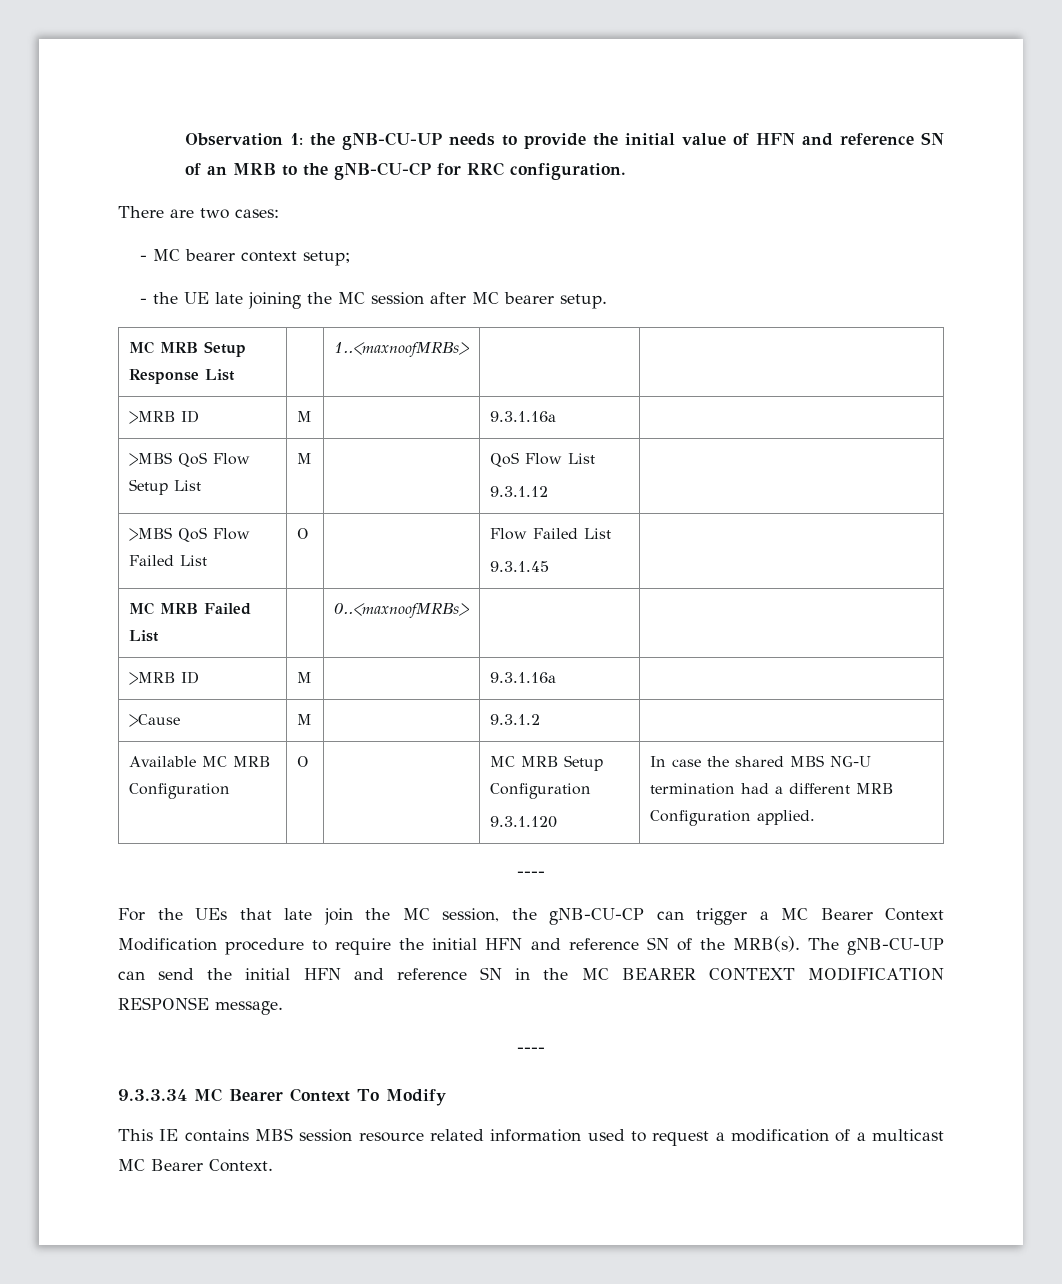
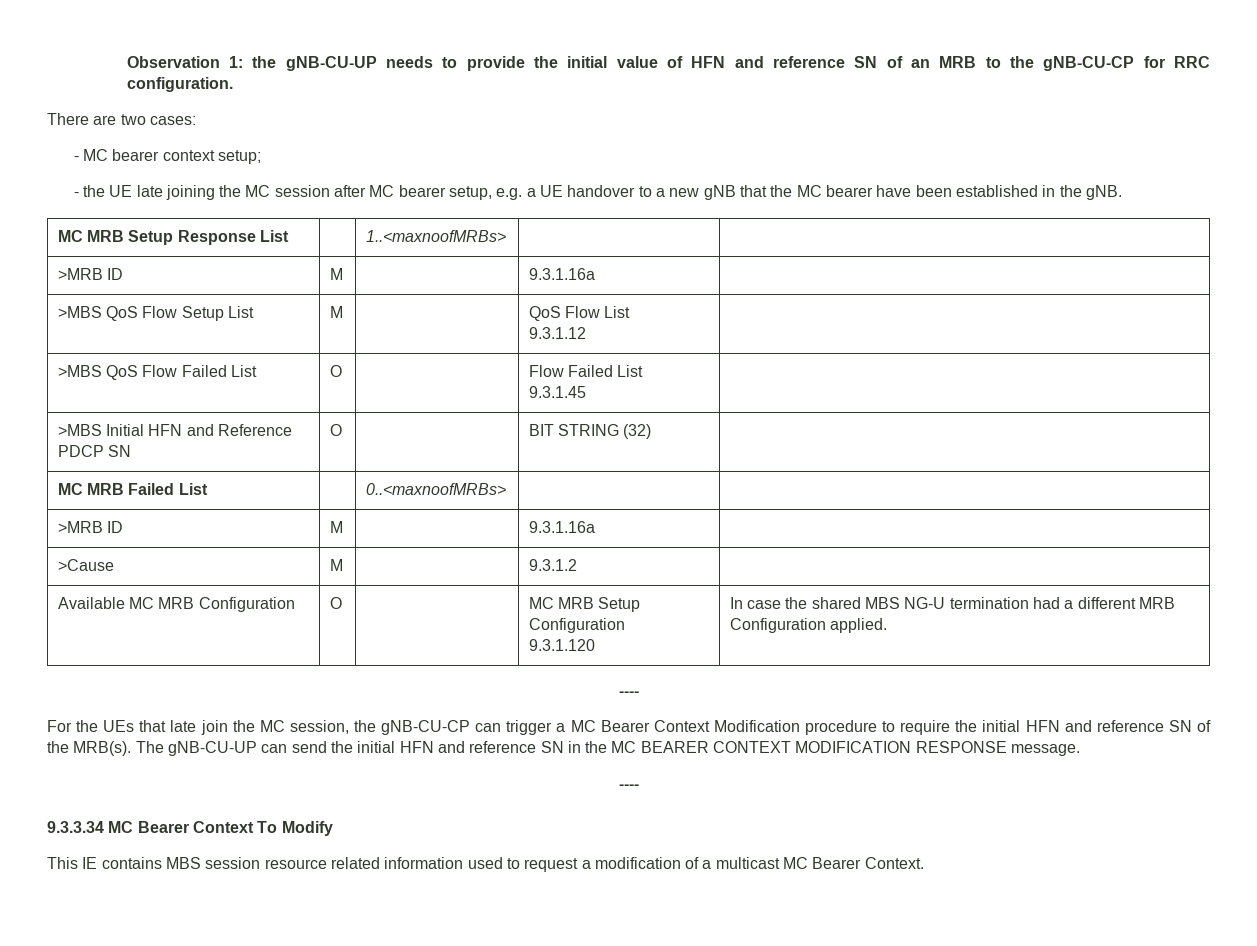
[560,294,608,309] setup. -> [449,185,1122,200] setup, e.g. a UE handover to a new gNB that the MC bearer have been established in the gNB.
(549, 566) none -> [57,424,293,436] [57,445,132,457] [329,424,342,436] [528,424,652,439] // >MBS Initial HFN and Reference PDCP SN | O | | BIT STRING (32) |

